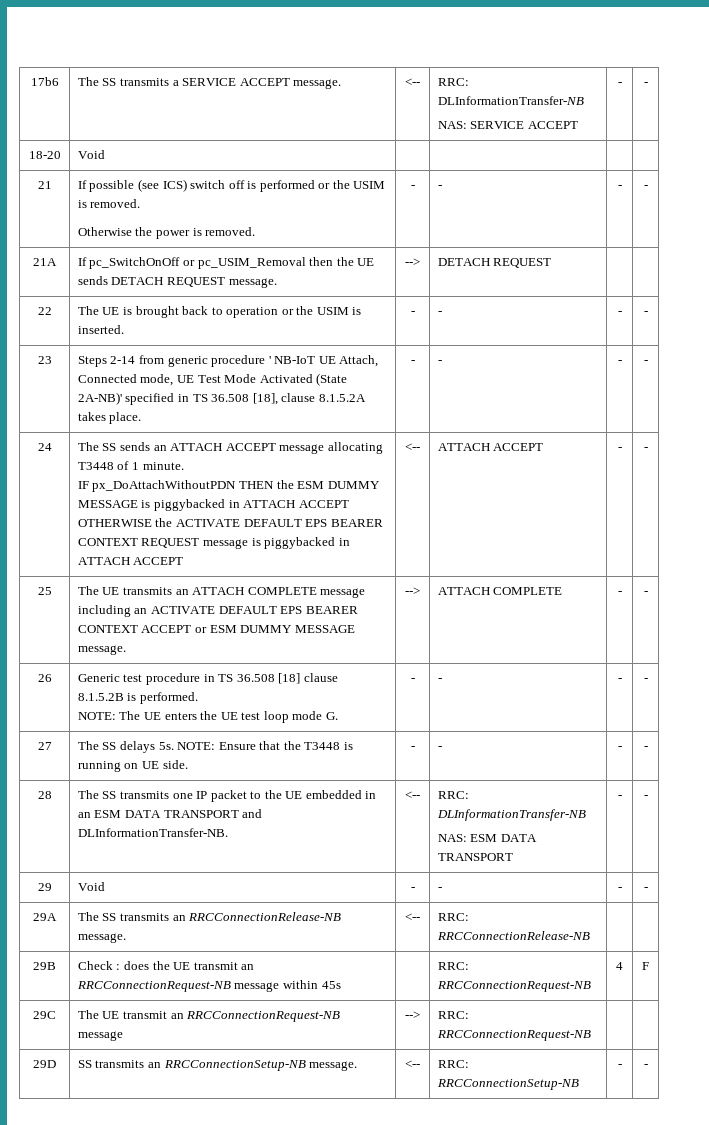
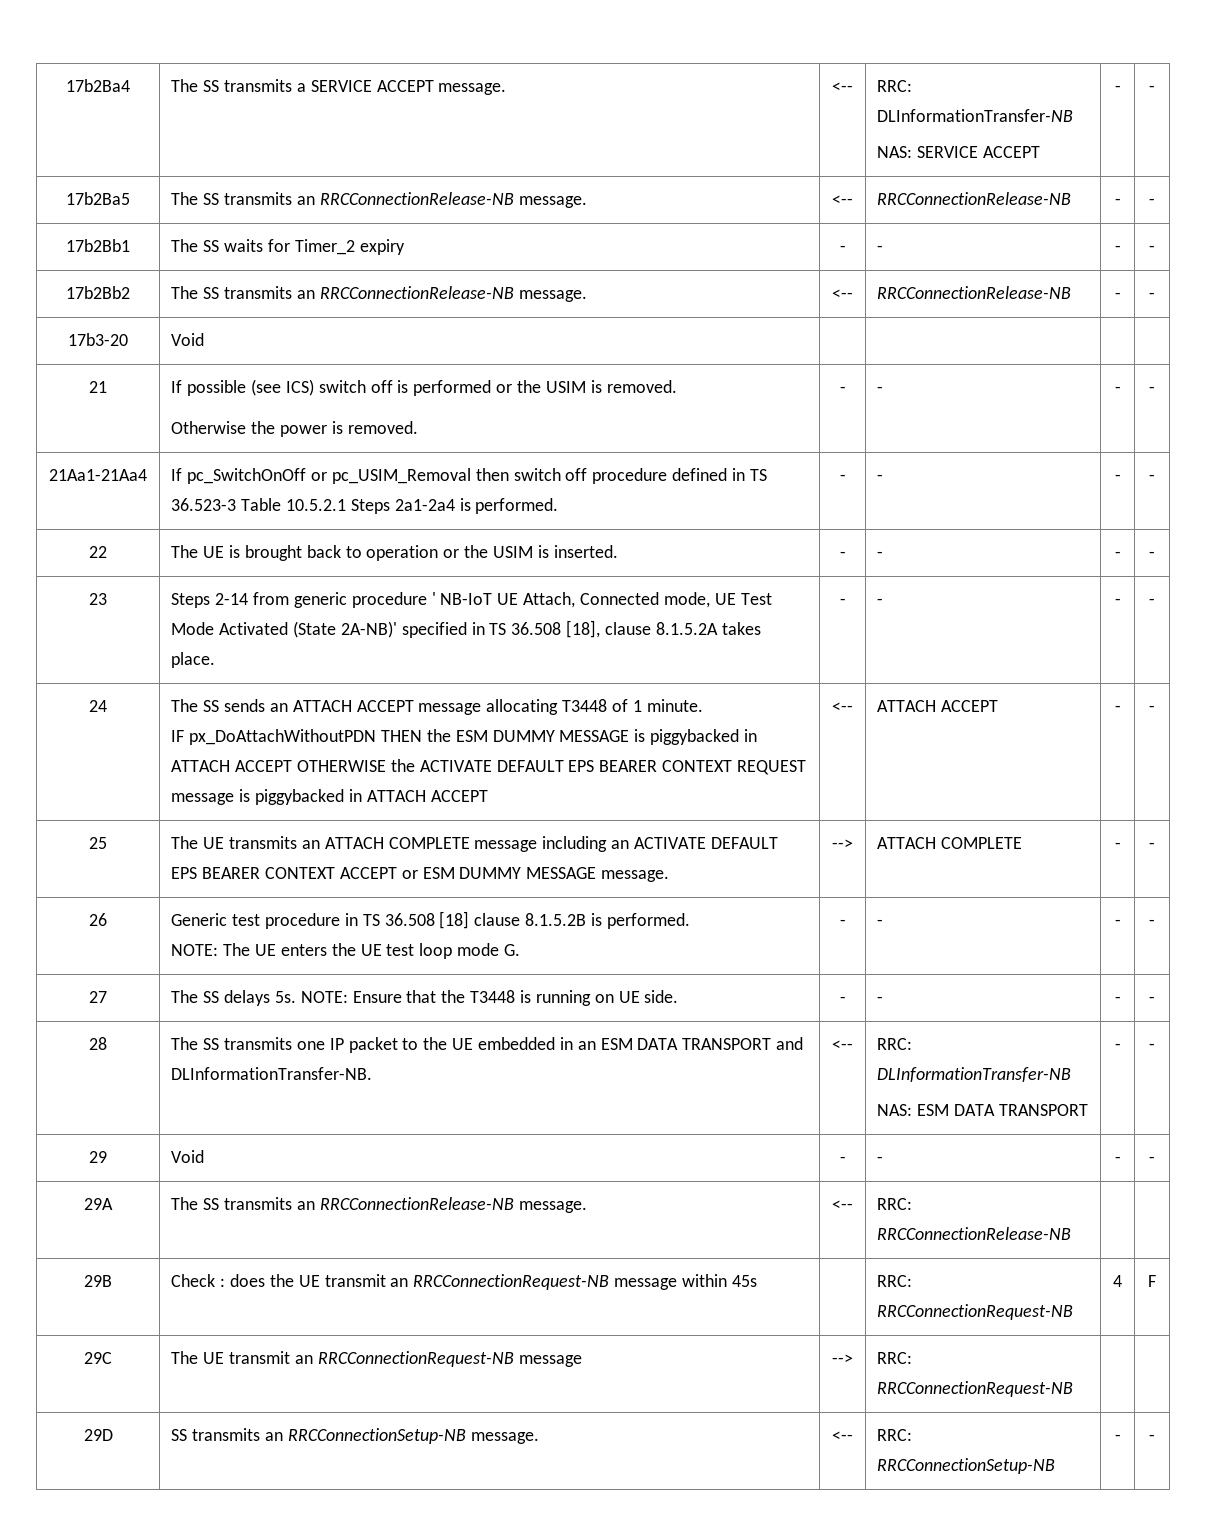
[30,77,59,86] 17b6 -> [66,79,130,92] 17b2Ba4
[28,151,61,159] 18-20 -> [66,192,130,205] [171,192,587,208] [832,195,853,205] [877,192,1072,205] [1114,198,1121,205] [1149,198,1155,205] [66,239,130,252] [171,239,405,255] [839,245,846,252] [877,245,884,252] [1114,245,1121,252] [1149,245,1155,252] [66,286,130,299] [171,286,587,302] [832,289,853,299] [877,286,1072,299] [1114,292,1121,299] [1149,292,1155,299] [68,333,128,346] 17b2Ba5 | The SS transmits an RRCConnectionRelease-NB message. | <-- | RRCConnectionRelease-NB | - | - // 17b2Bb1 | The SS waits for Timer_2 expiry | - | - | - | - // 17b2Bb2 | The SS transmits an RRCConnectionRelease-NB message. | <-- | RRCConnectionRelease-NB | - | - // 17b3-20
[33,258,57,266] 21A -> [49,469,147,481] 21Aa1-21Aa4
[336,257,375,266] [77,276,277,288] [405,258,420,266] [437,258,552,268] the UE sends DETACH REQUEST message. | --> | DETACH REQUEST | | -> [513,468,767,484] [171,498,559,514] [839,474,846,481] [877,474,884,481] [1114,474,1121,481] [1149,474,1155,481] switch off procedure defined in TS 36.523-3 Table 10.5.2.1 Steps 2a1-2a4 is performed. | - | - | - | -

